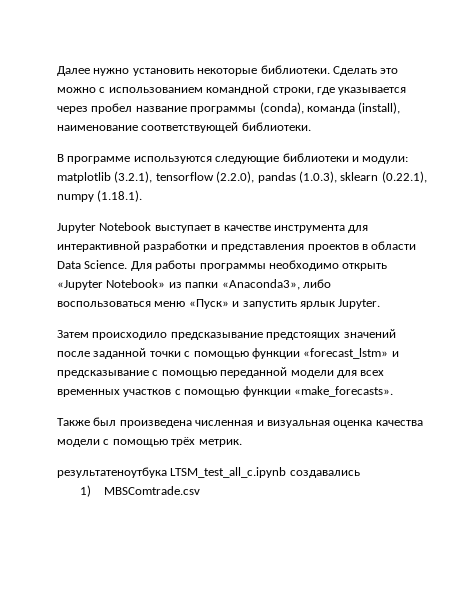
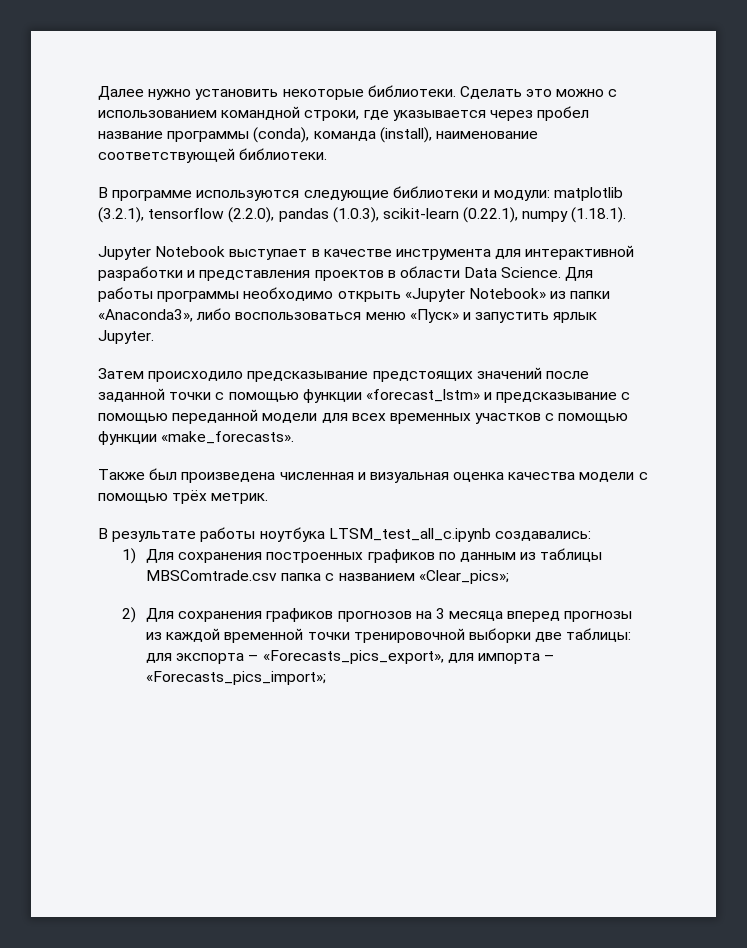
[340,172,379,181] sklearn -> [382,208,459,219] scikit-learn
[57,467,360,478] [80,485,200,497] результатеноутбука LTSM_test_all_c.ipynb создавались // 1) MBSComtrade.csv -> [98,527,591,542] [121,548,603,564] [145,570,509,584] [121,607,633,623] [145,628,632,643] [145,650,555,664] [145,671,326,685] В результате работы ноутбука LTSM_test_all_c.ipynb создавались: // 1) Для сохранения построенных графиков по данным из таблицы MBSComtrade.csv папка с названием «Clear_pics»; // 2) Для сохранения графиков прогнозов на 3 месяца вперед прогнозы из каждой временной точки тренировочной выборки две таблицы: для экспорта – «Forecasts_pics_export», для импорта – «Forecasts_pics_import»;

